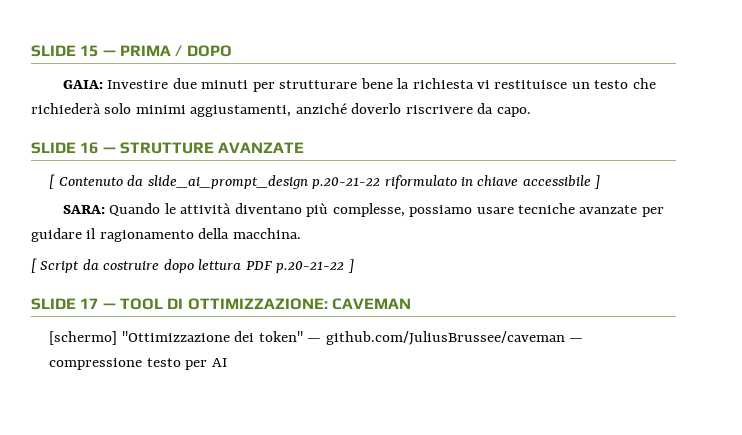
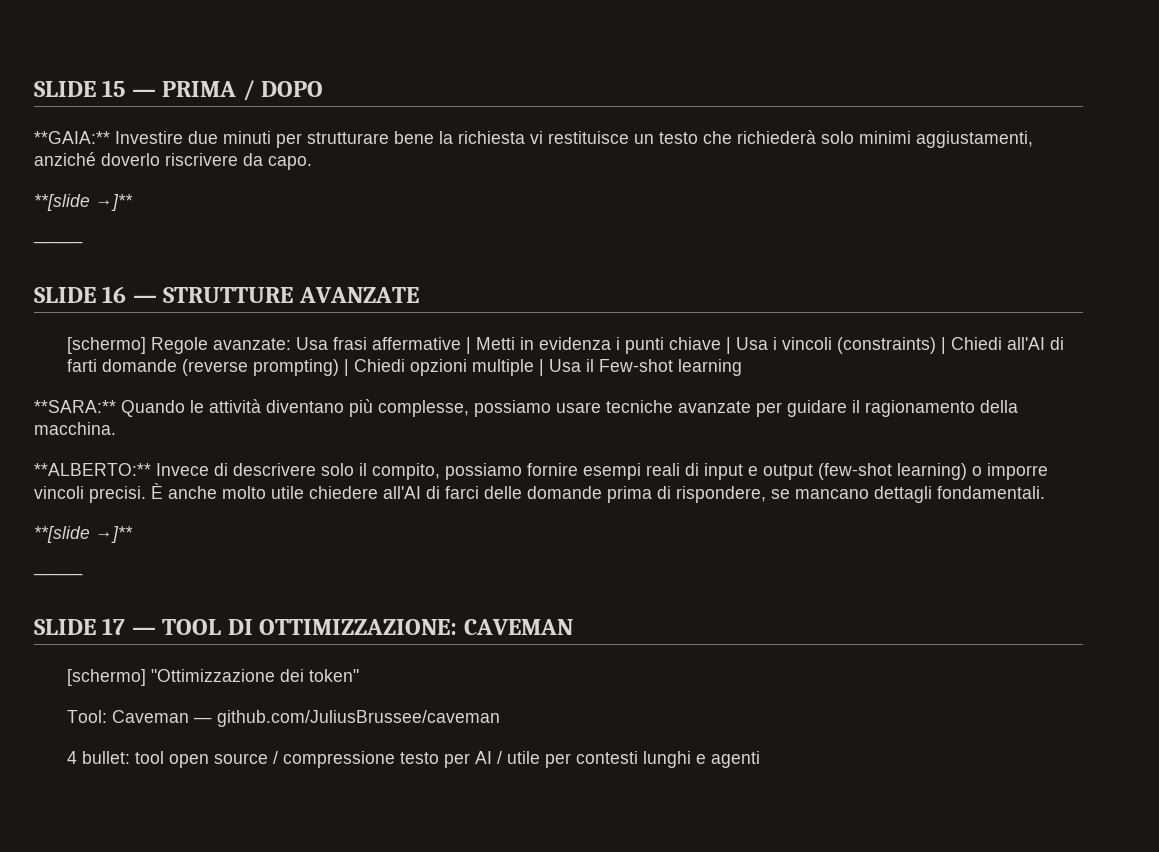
[62,80,103,89] GAIA: -> [34,131,110,144] **GAIA:**
(531, 112) none -> [34,194,133,211] [33,242,83,248] // **[slide →]** // ────
[49,174,601,189] [62,205,105,214] [ Contenuto da slide_ai_prompt_design p.20-21-22 riformulato in chiave accessibile ] // SARA: -> [67,337,1065,354] [67,359,743,376] [34,400,116,413] [schermo] Regole avanzate: Usa frasi affermative | Metti in evidenza i punti chiave | Usa i vincoli (constraints) | Chiedi all'AI di farti domande (reverse prompting) | Chiedi opzioni multiple | Usa il Few-shot learning // **SARA:**
[31,258,354,273] [ Script da costruire dopo lettura PDF p.20-21-22 ] -> [34,463,1048,480] [34,483,1045,503] [34,526,133,543] [33,574,83,580] **ALBERTO:** Invece di descrivere solo il compito, possiamo fornire esempi reali di input e output (few-shot learning) o imporre vincoli precisi. È anche molto utile chiedere all'AI di farci delle domande prima di rispondere, se mancano dettagli fondamentali. // **[slide →]** // ────
(303, 336) none -> [67,710,190,723] // Tool: Caveman
[568,338,583,342] [49,358,227,370] — compressione testo per AI -> [67,751,761,768] // 4 bullet: tool open source / compressione testo per AI / utile per contesti lunghi e agenti

